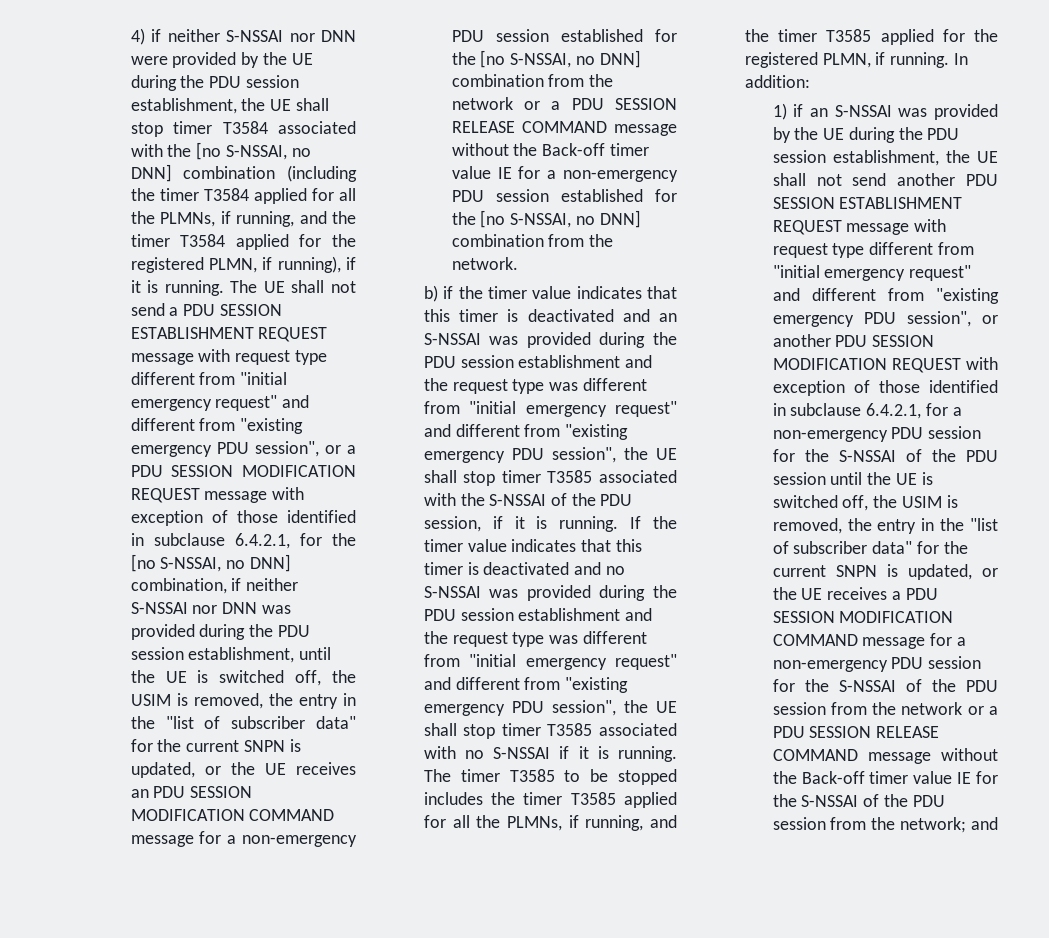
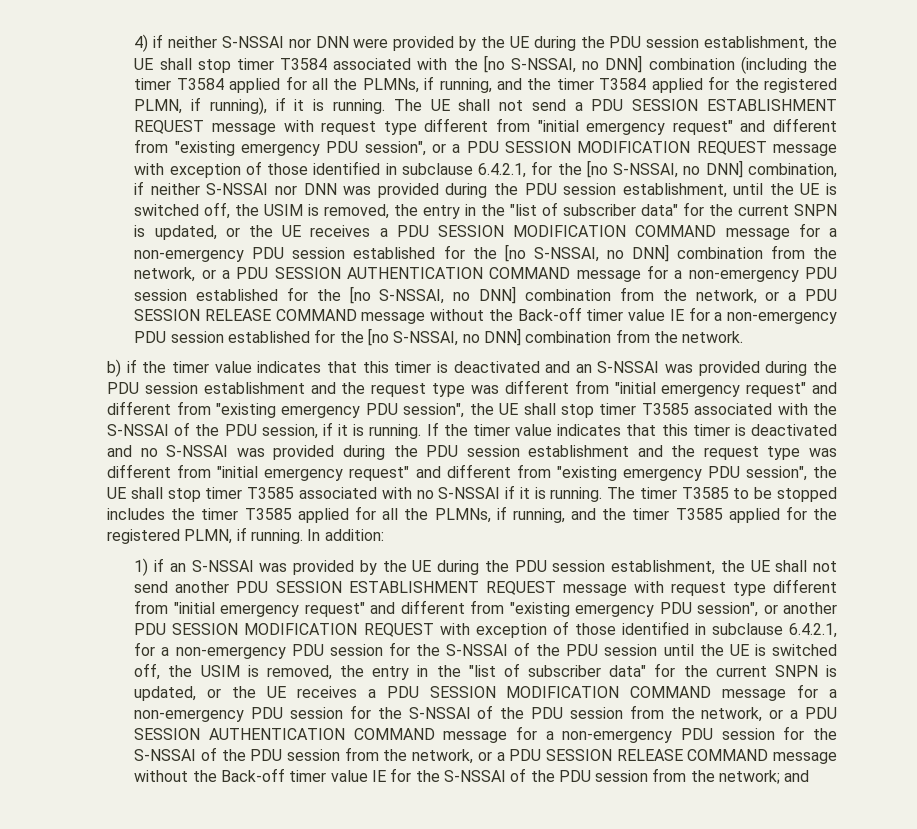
[130,789,149,798] an -> [379,228,388,237] a
[451,97,513,110] network -> [134,265,838,282] [134,286,757,304] network, or a PDU SESSION AUTHENTICATION COMMAND message for a non-emergency PDU session established for the [no S-NSSAI, no DNN] combination from the network,
[901,702,963,715] network -> [701,707,837,722] [134,726,837,743] [134,747,474,764] network, or a PDU SESSION AUTHENTICATION COMMAND message for a non-emergency PDU session for the S-NSSAI of the PDU session from the network,

